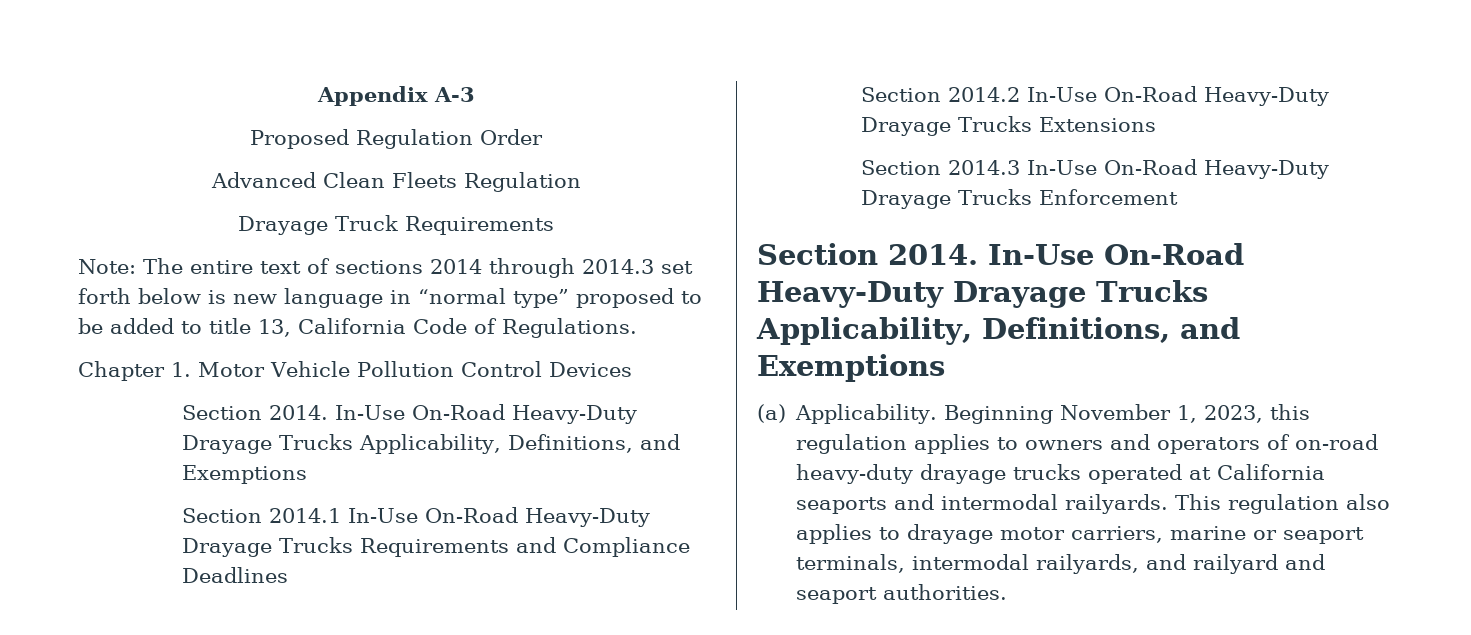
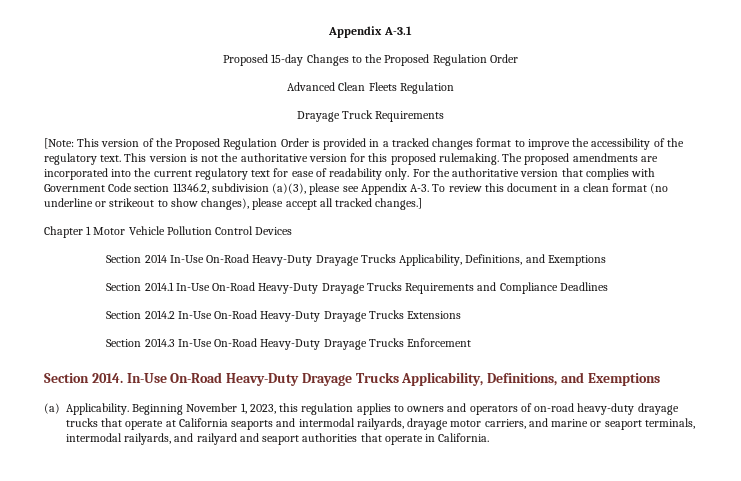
[316,86,475,106] [250,129,349,149] Appendix A-3 // Proposed -> [328,26,412,38] [223,54,430,66] Appendix A-3.1 // Proposed 15-day Changes to the Proposed
[78,258,693,278] [78,288,702,308] [78,318,637,338] Note: The entire text of sections 2014 through 2014.3 set forth below is new language in “normal type” proposed to be added to title 13, California Code of Regulations. -> [44,138,684,150] [44,153,658,165] [44,168,656,180] [44,183,669,195] [44,198,423,210] [Note: This version of the Proposed Regulation Order is provided in a tracked changes format to improve the accessibility of the regulatory text. This version is not the authoritative version for this proposed rulemaking. The proposed amendments are incorporated into the current regulatory text for ease of readability only. For the authoritative version that complies with Government Code section 11346.2, subdivision (a)(3), please see Appendix A-3. To review this document in a clean format (no underline or strikeout to show changes), please accept all tracked changes.]
[171,362,191,377] 1. -> [86,226,92,235] 1
[268,405,328,420] 2014. -> [144,254,167,263] 2014
[1088,464,1183,484] operated -> [101,418,164,430] that operate
[1065,494,1391,514] [796,524,901,544] railyards. This regulation also applies to -> [356,418,404,430] railyards,
(1164, 534) none -> [528,418,548,427] and
[883,584,1008,600] authorities. -> [302,433,490,445] authorities that operate in California.

